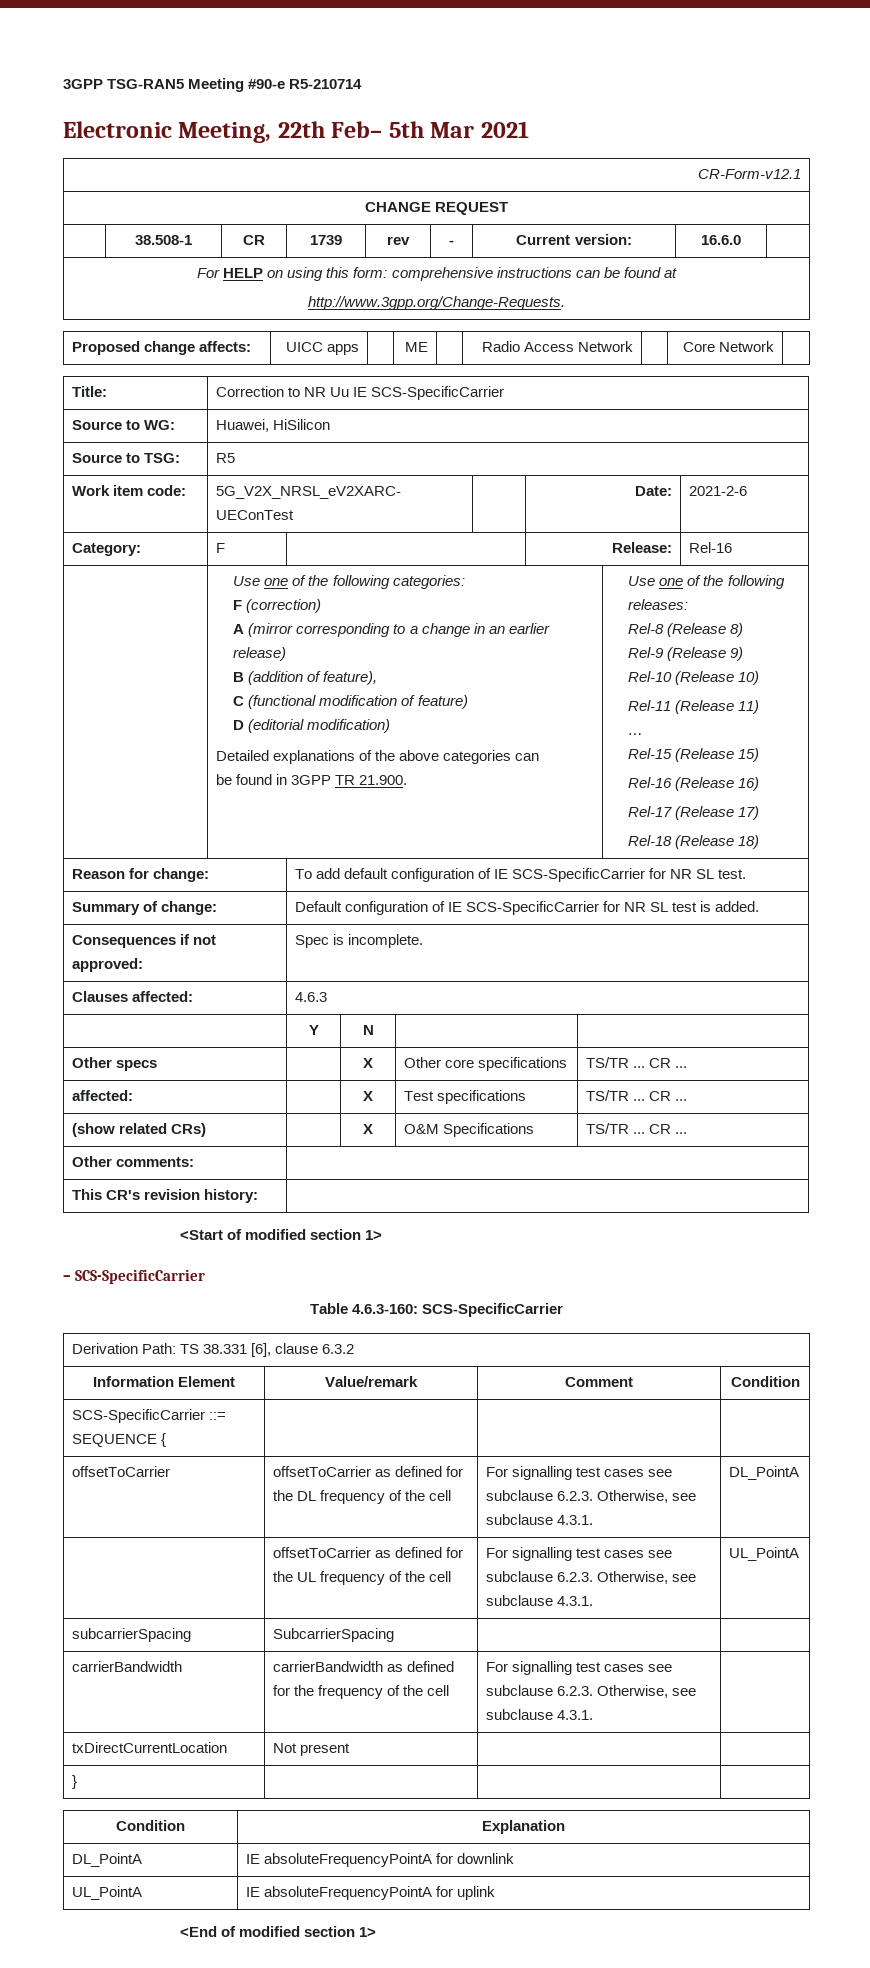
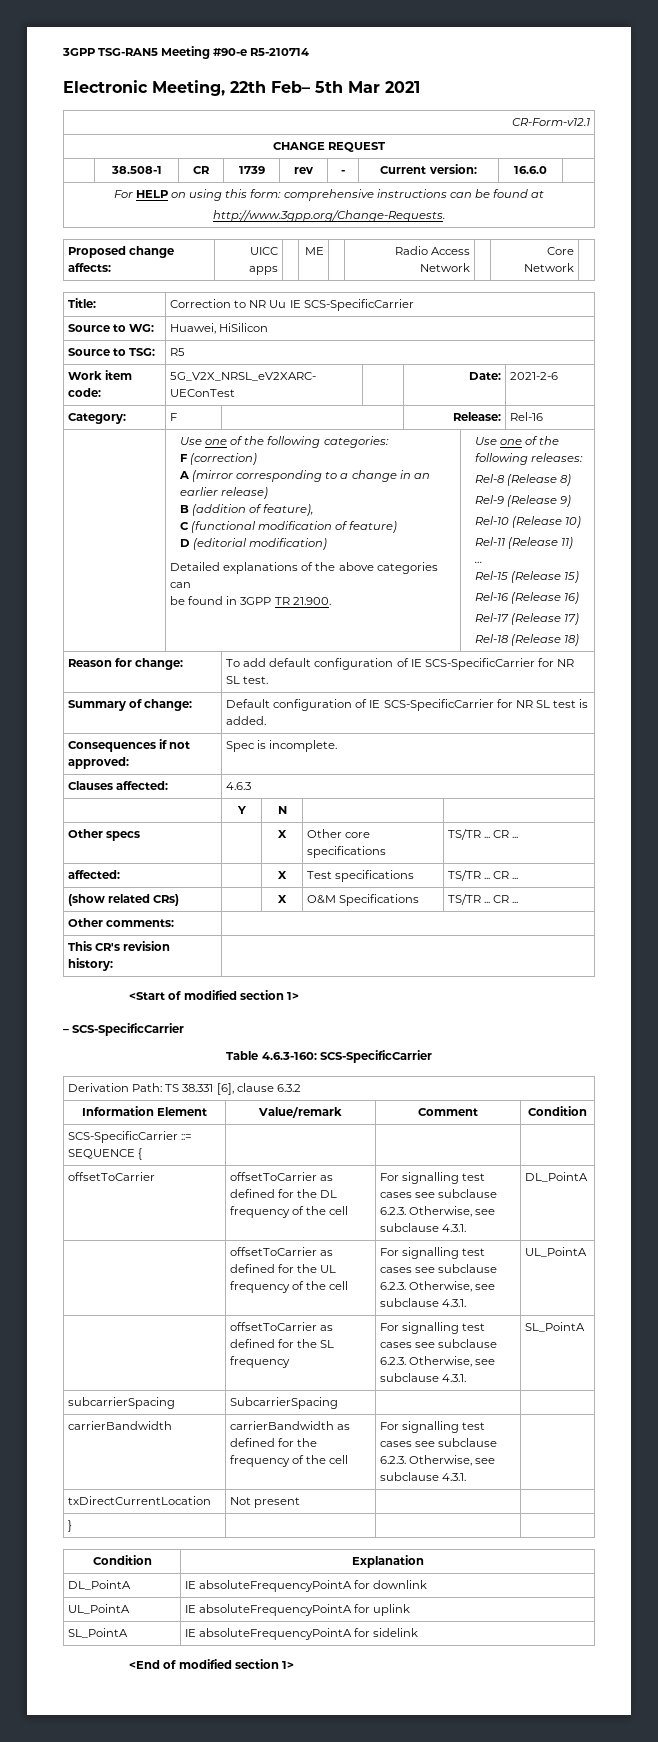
(799, 1554) none -> [230,1322,334,1331] [230,1339,335,1348] [230,1356,291,1368] [380,1322,486,1334] [380,1339,498,1348] [380,1356,496,1367] [380,1373,467,1382] [525,1322,586,1332] // | offsetToCarrier as defined for the SL frequency | For signalling test cases see subclause 6.2.3. Otherwise, see subclause 4.3.1. | SL_PointA
(495, 1893) none -> [68,1628,129,1638] [185,1628,419,1640] // SL_PointA | IE absoluteFrequencyPointA for sidelink

